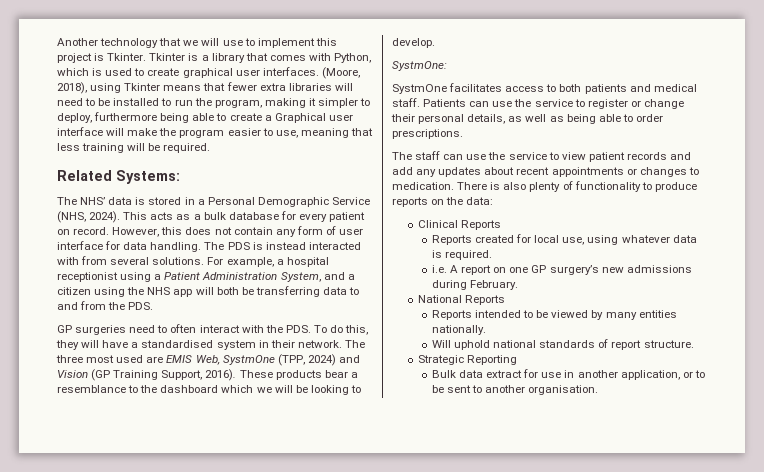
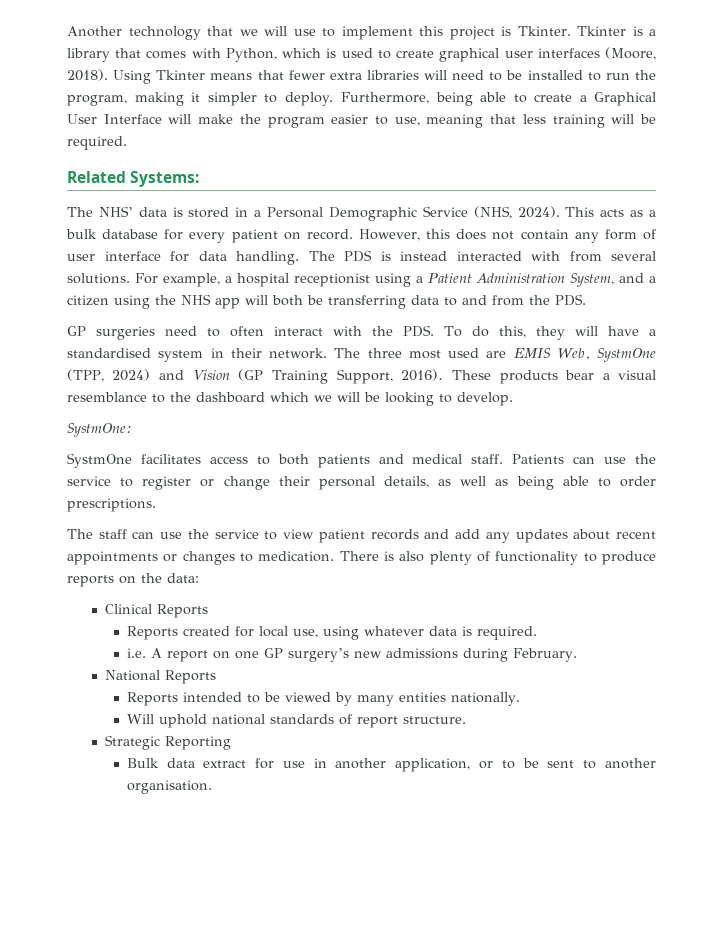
[262,67,360,79] [57,82,122,94] interfaces. (Moore, 2018), using -> [537,47,656,60] [67,69,152,84] interfaces (Moore, 2018). Using
[57,112,158,123] deploy, furthermore -> [284,92,429,106] deploy. Furthermore,
[328,114,353,121] [57,127,103,136] user interface -> [67,114,162,124] User Interface
(358, 375) none -> [618,370,656,380] visual

